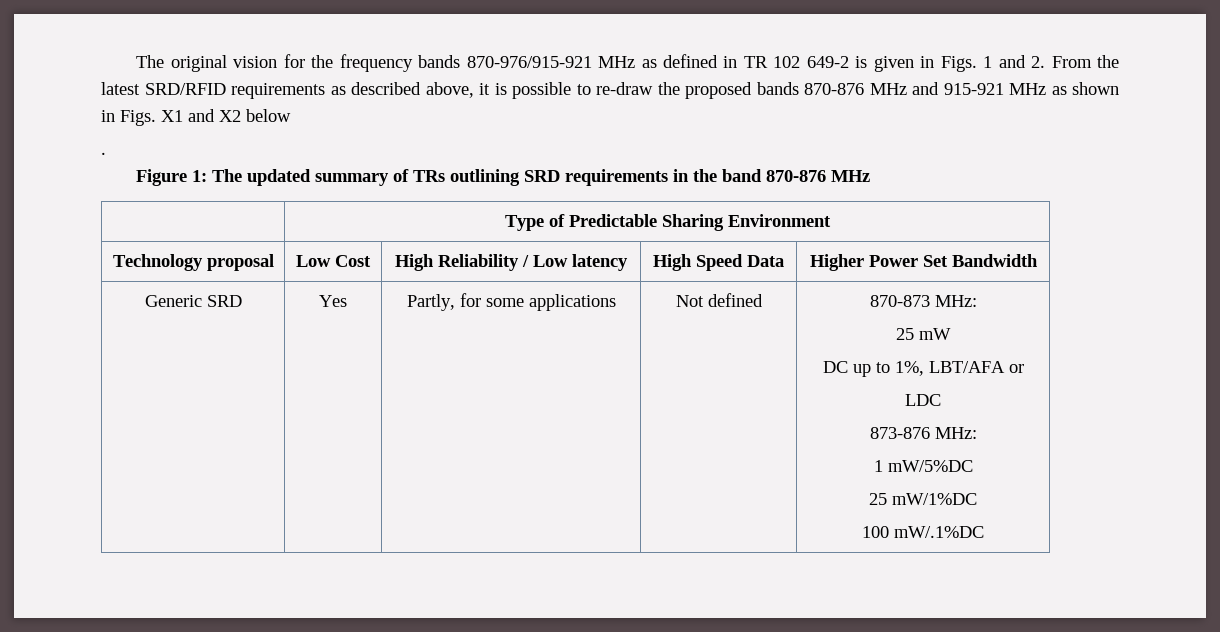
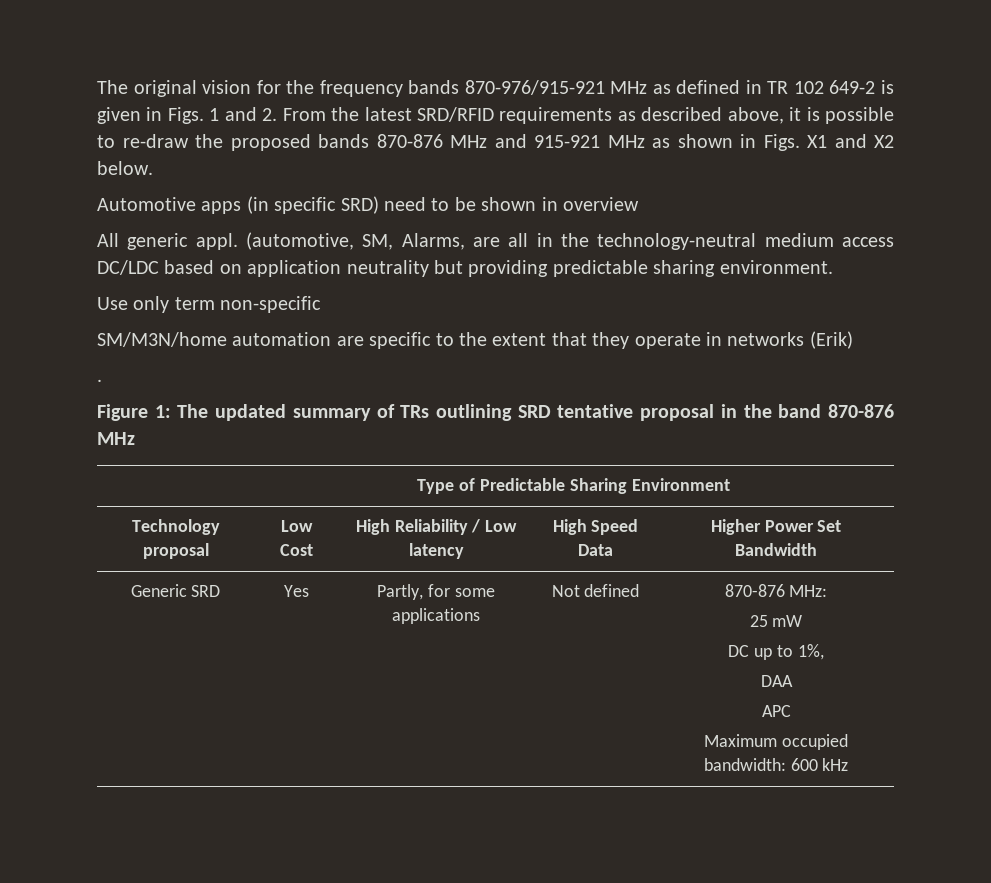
[246,109,291,122] below -> [97,161,153,175] [97,196,639,214] [97,232,894,250] [97,260,833,277] [97,296,322,313] [97,331,853,349] below. // Automotive apps (in specific SRD) need to be shown in overview // All generic appl. (automotive, SM, Alarms, are all in the technology-neutral medium access DC/LDC based on application neutrality but providing predictable sharing environment. // Use only term non-specific // SM/M3N/home automation are specific to the extent that they operate in networks (Erik)
[565,169,669,186] requirements -> [557,404,715,421] tentative proposal
[869,295,930,307] 870-873 -> [724,584,785,597] 870-876
[928,361,1024,373] [905,394,941,406] [869,427,977,439] [873,460,973,472] [869,493,977,505] [862,526,984,538] LBT/AFA or // LDC // 873-876 MHz: // 1 mW/5%DC // 25 mW/1%DC // 100 mW/.1%DC -> [760,675,793,687] [761,705,791,717] [704,734,848,750] [703,758,849,771] // DAA // APC // Maximum occupied bandwidth: 600 kHz

